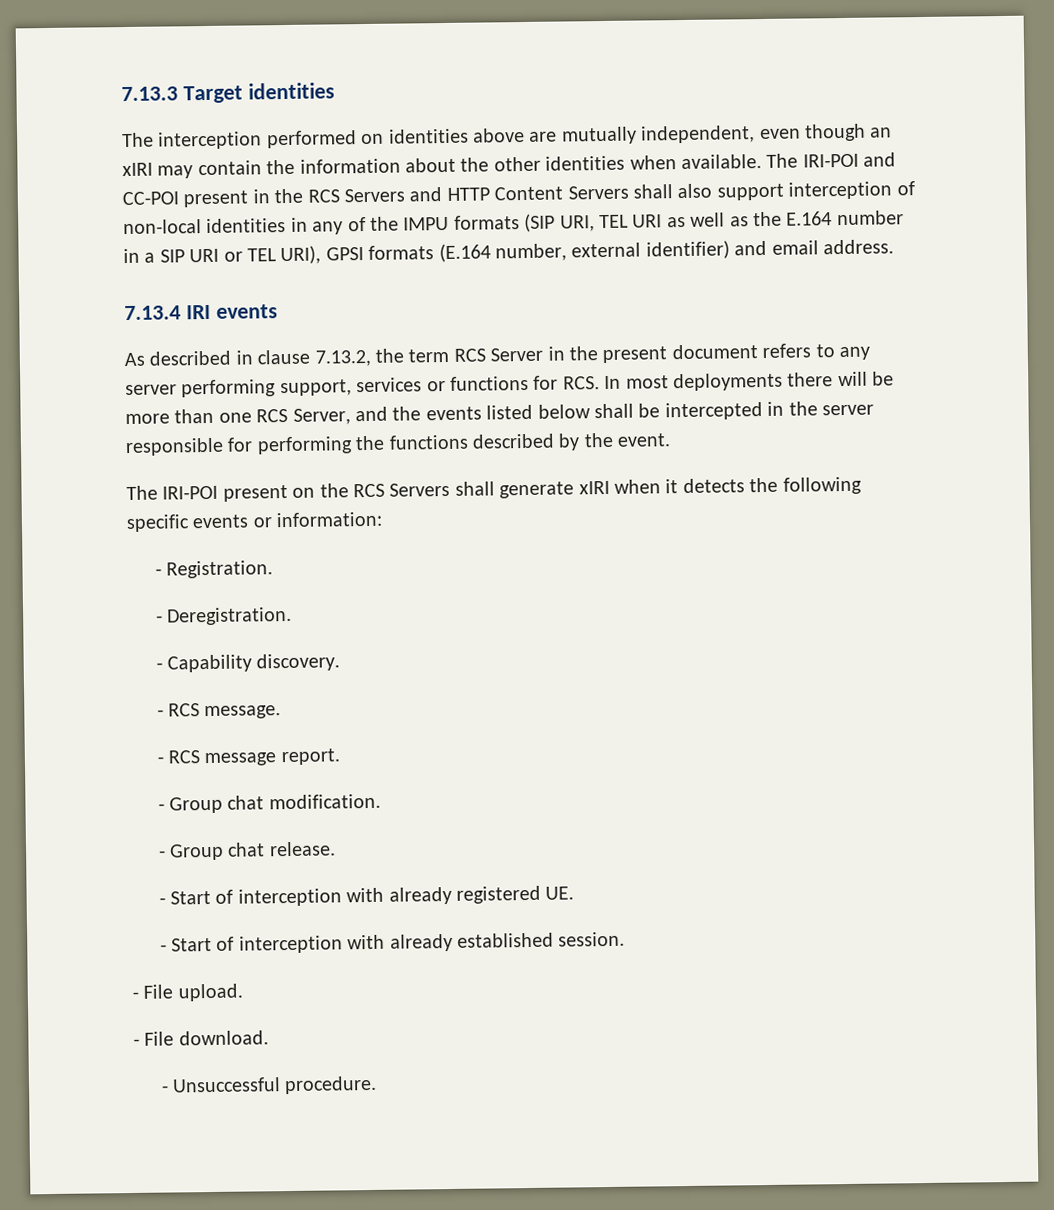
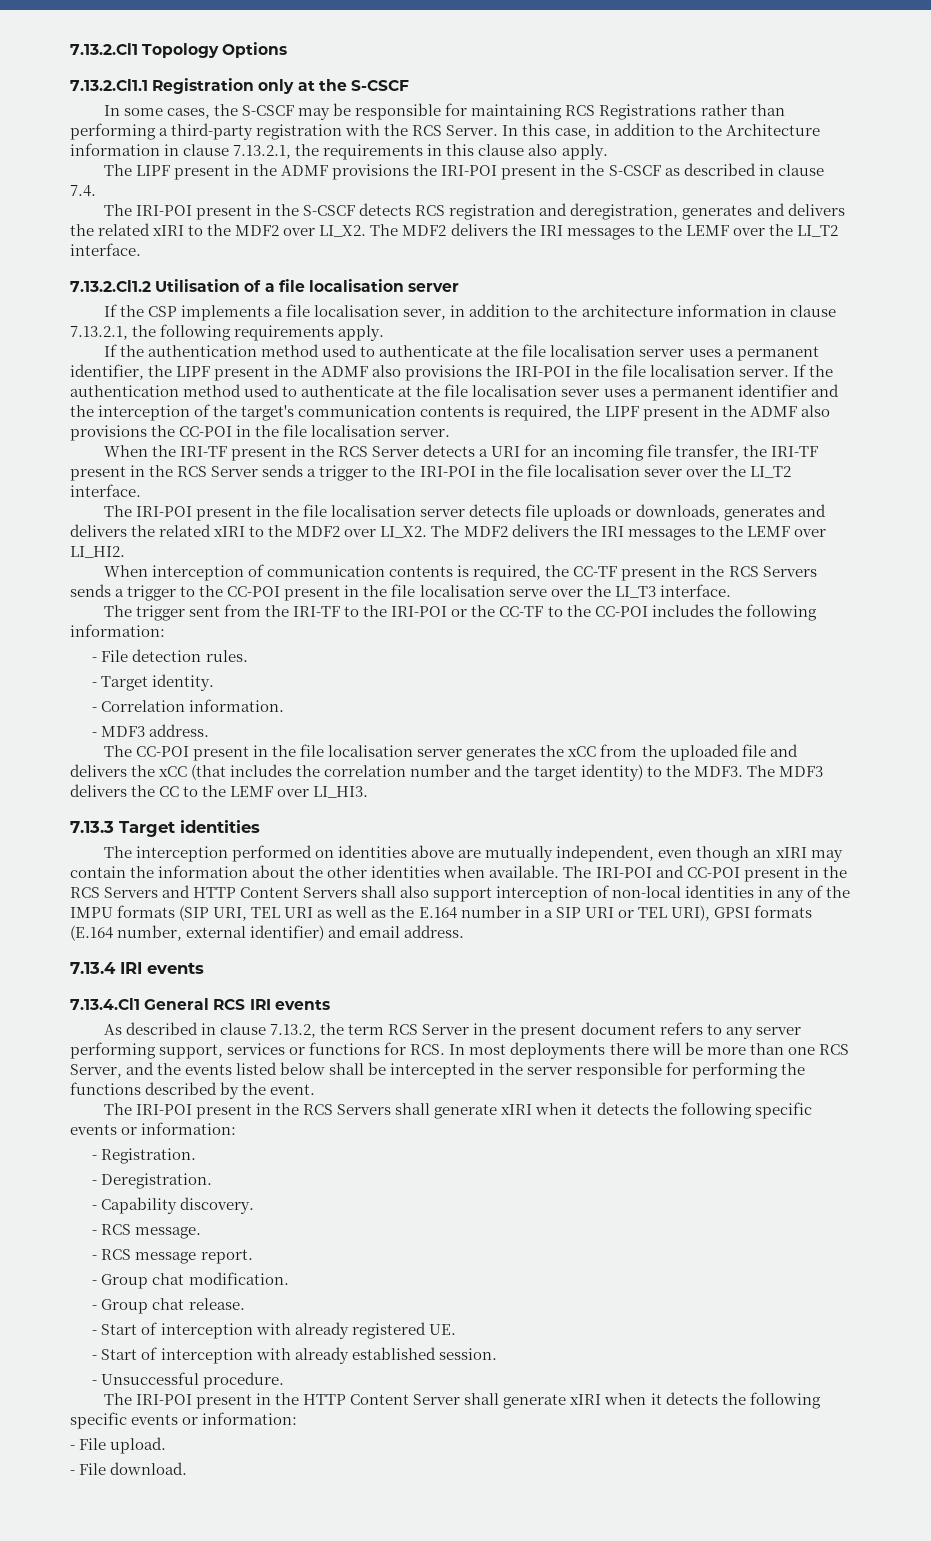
(121, 94) none -> [70,42,288,58] [70,78,409,94] [103,103,785,120] [70,123,820,140] [70,143,608,160] [103,163,824,180] [70,185,96,197] [103,203,845,220] [70,223,838,240] [70,243,141,256] [70,279,460,292] [103,304,836,321] [70,324,385,341] [103,344,819,361] [70,364,833,381] [70,384,839,401] [70,404,830,421] [70,424,451,441] [103,444,818,461] [70,464,791,481] [70,484,141,497] [103,504,826,521] [70,524,826,541] [70,546,125,558] [103,564,817,581] [70,584,731,601] [103,604,817,621] [70,624,165,637] [92,649,248,662] [92,674,215,691] [92,699,285,712] [92,724,210,737] [103,744,798,761] [70,764,823,781] [70,784,369,798] 7.13.2.Cl1 Topology Options // 7.13.2.Cl1.1 Registration only at the S-CSCF // In some cases, the S-CSCF may be responsible for maintaining RCS Registrations rather than performing a third-party registration with the RCS Server. In this case, in addition to the Architecture information in clause 7.13.2.1, the requirements in this clause also apply. // The LIPF present in the ADMF provisions the IRI-POI present in the S-CSCF as described in clause 7.4. // The IRI-POI present in the S-CSCF detects RCS registration and deregistration, generates and delivers the related xIRI to the MDF2 over LI_X2. The MDF2 delivers the IRI messages to the LEMF over the LI_T2 interface. // 7.13.2.Cl1.2 Utilisation of a file localisation server // If the CSP implements a file localisation sever, in addition to the architecture information in clause 7.13.2.1, the following requirements apply. // If the authentication method used to authenticate at the file localisation server uses a permanent identifier, the LIPF present in the ADMF also provisions the IRI-POI in the file localisation server. If the authentication method used to authenticate at the file localisation sever uses a permanent identifier and the interception of the target's communication contents is required, the LIPF present in the ADMF also provisions the CC-POI in the file localisation server. // When the IRI-TF present in the RCS Server detects a URI for an incoming file transfer, the IRI-TF present in the RCS Server sends a trigger to the IRI-POI in the file localisation sever over the LI_T2 interface. // The IRI-POI present in the file localisation server detects file uploads or downloads, generates and delivers the related xIRI to the MDF2 over LI_X2. The MDF2 delivers the IRI messages to the LEMF over LI_HI2. // When interception of communication contents is required, the CC-TF present in the RCS Servers sends a trigger to the CC-POI present in the file localisation serve over the LI_T3 interface. // The trigger sent from the IRI-TF to the IRI-POI or the CC-TF to the CC-POI includes the following information: // - File detection rules. // - Target identity. // - Correlation information. // - MDF3 address. // The CC-POI present in the file localisation server generates the xCC from the uploaded file and delivers the xCC (that includes the correlation number and the target identity) to the MDF3. The MDF3 delivers the CC to the LEMF over LI_HI3. //
(278, 311) none -> [70,998,330,1010] // 7.13.4.Cl1 General RCS IRI events
[292,487,316,498] on -> [256,1103,272,1115] in
(626, 939) none -> [92,1372,285,1389] [103,1392,821,1409] [70,1412,298,1429] // - Unsuccessful procedure. // The IRI-POI present in the HTTP Content Server shall generate xIRI when it detects the following specific events or information:
[161,1075,378,1095] // - Unsuccessful procedure. -> (188, 1468) none

